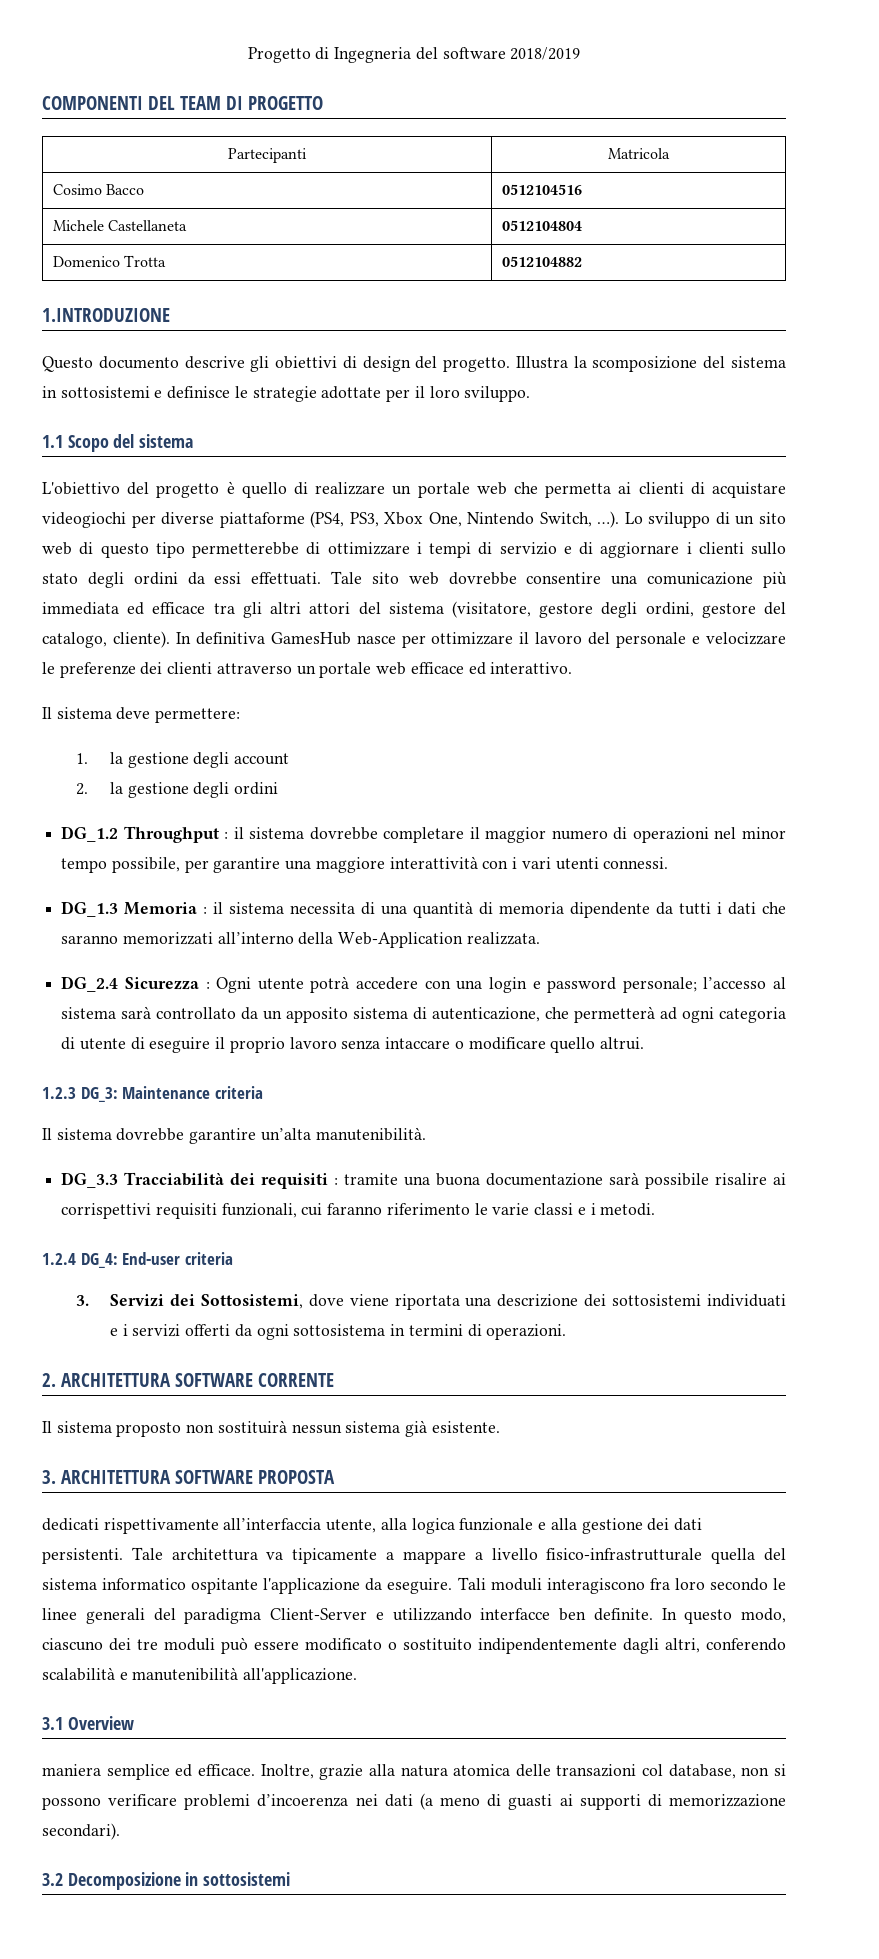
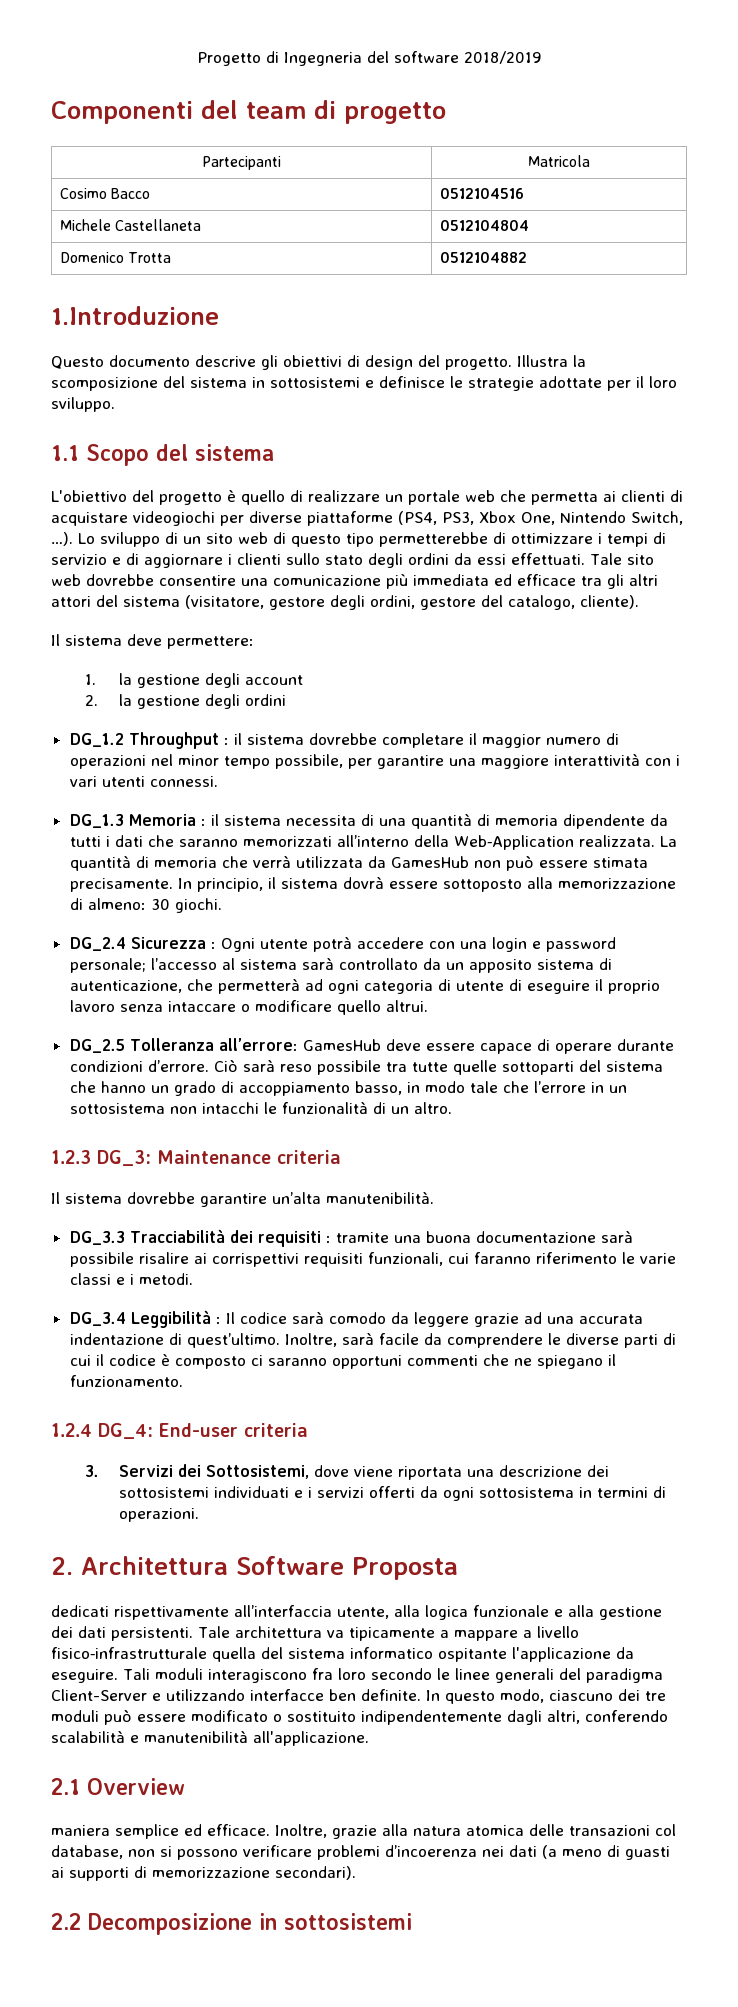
[42,96,323,110] COMPONENTI DEL TEAM DI PROGETTO -> [51,100,446,124] Componenti del team di progetto
[42,308,170,322] 1.INTRODUZIONE -> [51,306,219,325] 1.Introduzione
[175,632,786,648] [42,662,573,678] In definitiva GamesHub nasce per ottimizzare il lavoro del personale e velocizzare le preferenze dei clienti attraverso un portale web efficace ed interattivo. -> (639, 602) none
(540, 938) none -> [659,836,677,847] [69,855,648,871] [69,876,676,892] [69,898,222,913] La quantità di memoria che verrà utilizzata da GamesHub non può essere stimata precisamente. In principio, il sistema dovrà essere sottoposto alla memorizzazione di almeno: 30 giochi.
(644, 1043) none -> [69,1038,674,1054] [69,1059,663,1075] [69,1081,627,1096] [69,1101,452,1114] // DG_2.5 Tolleranza all’errore: GamesHub deve essere capace di operare durante condizioni d’errore. Ciò sarà reso possibile tra tutte quelle sottoparti del sistema che hanno un grado di accoppiamento basso, in modo tale che l’errore in un sottosistema non intacchi le funzionalità di un altro.
(656, 1209) none -> [69,1310,643,1328] [69,1332,676,1348] [69,1354,616,1369] [69,1375,183,1387] // DG_3.4 Leggibilità : Il codice sarà comodo da leggere grazie ad una accurata indentazione di quest’ultimo. Inoltre, sarà facile da comprendere le diverse parti di cui il codice è composto ci saranno opportuni commenti che ne spiegano il funzionamento.
[61,1373,334,1387] [42,1420,500,1437] [42,1470,335,1484] ARCHITETTURA SOFTWARE CORRENTE // Il sistema proposto non sostituirà nessun sistema già esistente. // 3. ARCHITETTURA SOFTWARE PROPOSTA -> [81,1556,458,1580] Architettura Software Proposta
[42,1717,63,1730] 3.1 -> [51,1778,80,1795] 2.1
[42,1873,63,1886] 3.2 -> [51,1913,81,1930] 2.2

